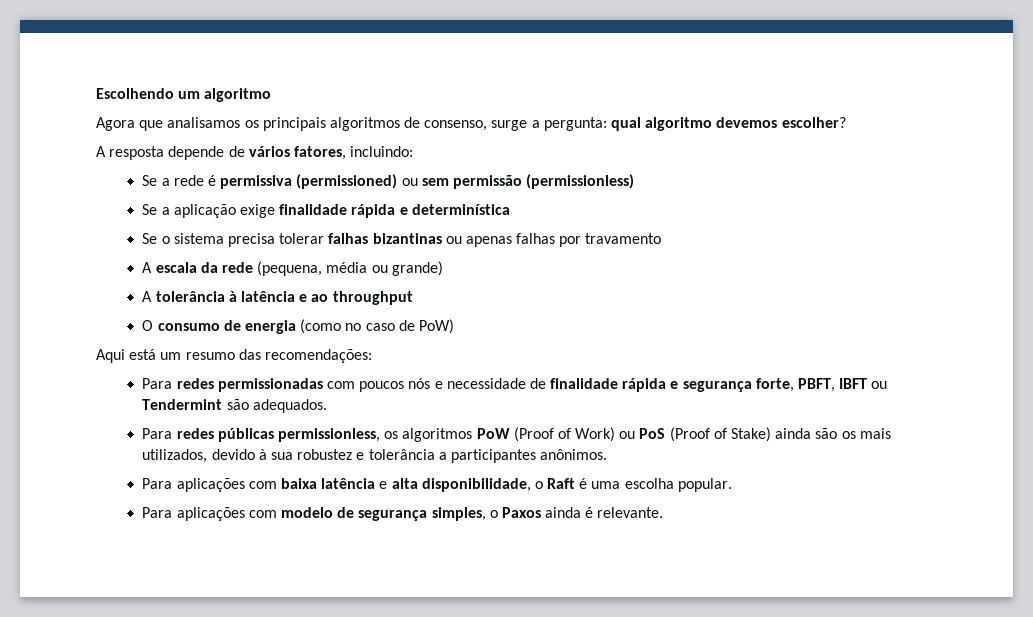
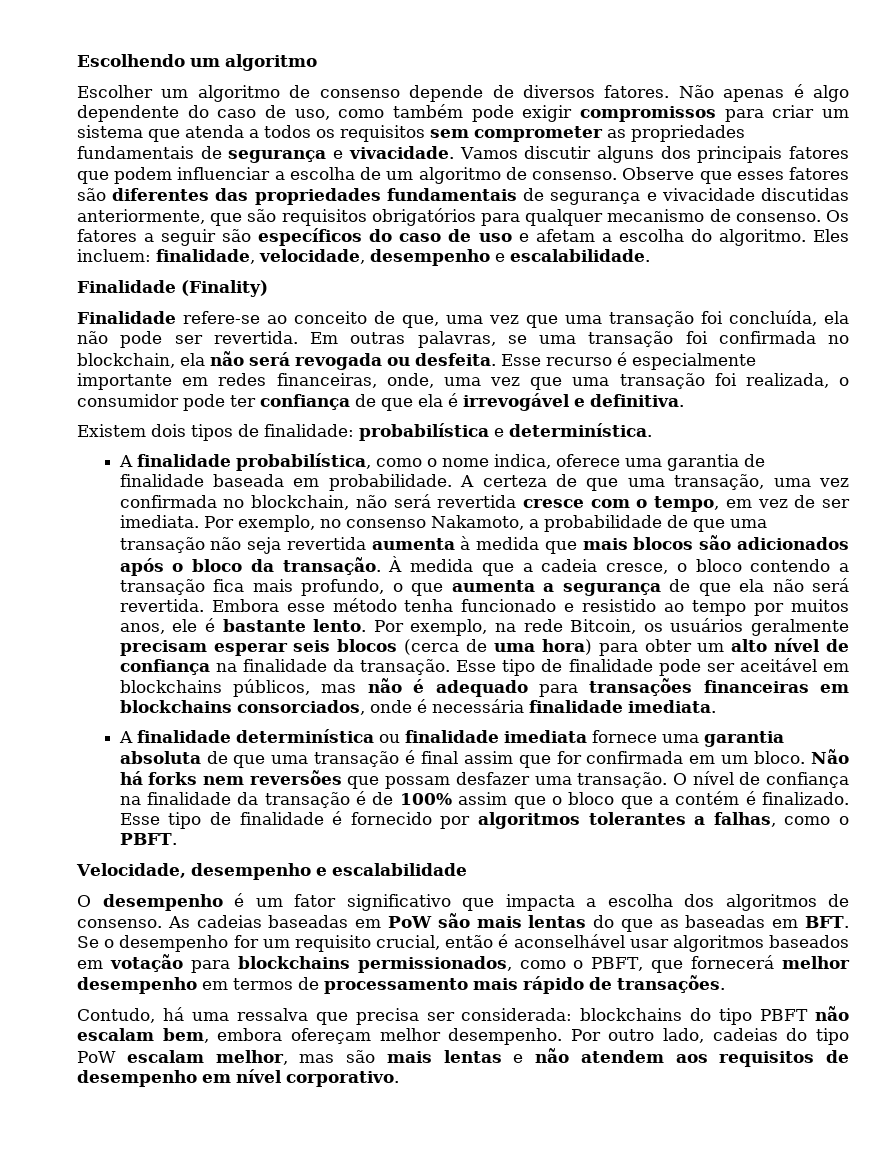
[96,117,846,131] [96,146,414,160] [142,174,635,189] [142,204,510,218] [142,233,662,247] [142,261,443,276] [142,291,413,305] [142,319,454,334] [96,349,372,363] [142,378,888,392] [142,399,327,413] [142,427,891,442] [142,449,608,463] [142,478,732,492] [142,507,664,521] Agora que analisamos os principais algoritmos de consenso, surge a pergunta: qual algoritmo devemos escolher? // A resposta depende de vários fatores, incluindo: // Se a rede é permissiva (permissioned) ou sem permissão (permissionless) // Se a aplicação exige finalidade rápida e determinística // Se o sistema precisa tolerar falhas bizantinas ou apenas falhas por travamento // A escala da rede (pequena, média ou grande) // A tolerância à latência e ao throughput // O consumo de energia (como no caso de PoW) // Aqui está um resumo das recomendações: // Para redes permissionadas com poucos nós e necessidade de finalidade rápida e segurança forte, PBFT, IBFT ou Tendermint são adequados. // Para redes públicas permissionless, os algoritmos PoW (Proof of Work) ou PoS (Proof of Stake) ainda são os mais utilizados, devido à sua robustez e tolerância a participantes anônimos. // Para aplicações com baixa latência e alta disponibilidade, o Raft é uma escolha popular. // Para aplicações com modelo de segurança simples, o Paxos ainda é relevante. -> [77,84,849,102] [77,104,849,122] [77,125,745,142] [77,146,850,163] [77,167,850,184] [77,188,849,205] [77,208,850,226] [77,228,850,246] [77,249,650,266] [77,280,268,297] [77,310,849,328] [77,331,849,348] [77,351,756,370] [77,373,849,390] [77,393,684,411] [77,423,652,441] [118,453,765,471] [119,474,850,491] [119,494,851,512] [119,515,767,532] [119,535,849,554] [119,556,849,576] [119,578,849,596] [119,598,850,616] [119,618,849,636] [119,638,849,656] [119,658,849,676] [119,678,849,697] [119,699,716,715] [118,729,784,747] [119,749,849,768] [119,770,849,789] [119,791,850,809] [119,811,849,829] [119,833,177,845] [76,863,467,880] [77,893,849,911] [77,913,850,932] [77,934,849,952] [77,954,851,973] [77,975,725,994] [77,1006,849,1025] [77,1028,849,1045] [77,1048,849,1067] [77,1069,399,1087] Escolher um algoritmo de consenso depende de diversos fatores. Não apenas é algo dependente do caso de uso, como também pode exigir compromissos para criar um sistema que atenda a todos os requisitos sem comprometer as propriedades fundamentais de segurança e vivacidade. Vamos discutir alguns dos principais fatores que podem influenciar a escolha de um algoritmo de consenso. Observe que esses fatores são diferentes das propriedades fundamentais de segurança e vivacidade discutidas anteriormente, que são requisitos obrigatórios para qualquer mecanismo de consenso. Os fatores a seguir são específicos do caso de uso e afetam a escolha do algoritmo. Eles incluem: finalidade, velocidade, desempenho e escalabilidade. // Finalidade (Finality) // Finalidade refere-se ao conceito de que, uma vez que uma transação foi concluída, ela não pode ser revertida. Em outras palavras, se uma transação foi confirmada no blockchain, ela não será revogada ou desfeita. Esse recurso é especialmente importante em redes financeiras, onde, uma vez que uma transação foi realizada, o consumidor pode ter confiança de que ela é irrevogável e definitiva. // Existem dois tipos de finalidade: probabilística e determinística. // A finalidade probabilística, como o nome indica, oferece uma garantia de finalidade baseada em probabilidade. A certeza de que uma transação, uma vez confirmada no blockchain, não será revertida cresce com o tempo, em vez de ser imediata. Por exemplo, no consenso Nakamoto, a probabilidade de que uma transação não seja revertida aumenta à medida que mais blocos são adicionados após o bloco da transação. À medida que a cadeia cresce, o bloco contendo a transação fica mais profundo, o que aumenta a segurança de que ela não será revertida. Embora esse método tenha funcionado e resistido ao tempo por muitos anos, ele é bastante lento. Por exemplo, na rede Bitcoin, os usuários geralmente precisam esperar seis blocos (cerca de uma hora) para obter um alto nível de confiança na finalidade da transação. Esse tipo de finalidade pode ser aceitável em blockchains públicos, mas não é adequado para transações financeiras em blockchains consorciados, onde é necessária finalidade imediata. // A finalidade determinística ou finalidade imediata fornece uma garantia absoluta de que uma transação é final assim que for confirmada em um bloco. Não há forks nem reversões que possam desfazer uma transação. O nível de confiança na finalidade da transação é de 100% assim que o bloco que a contém é finalizado. Esse tipo de finalidade é fornecido por algoritmos tolerantes a falhas, como o PBFT. // Velocidade, desempenho e escalabilidade // O desempenho é um fator significativo que impacta a escolha dos algoritmos de consenso. As cadeias baseadas em PoW são mais lentas do que as baseadas em BFT. Se o desempenho for um requisito crucial, então é aconselhável usar algoritmos baseados em votação para blockchains permissionados, como o PBFT, que fornecerá melhor desempenho em termos de processamento mais rápido de transações. // Contudo, há uma ressalva que precisa ser considerada: blockchains do tipo PBFT não escalam bem, embora ofereçam melhor desempenho. Por outro lado, cadeias do tipo PoW escalam melhor, mas são mais lentas e não atendem aos requisitos de desempenho em nível corporativo.

